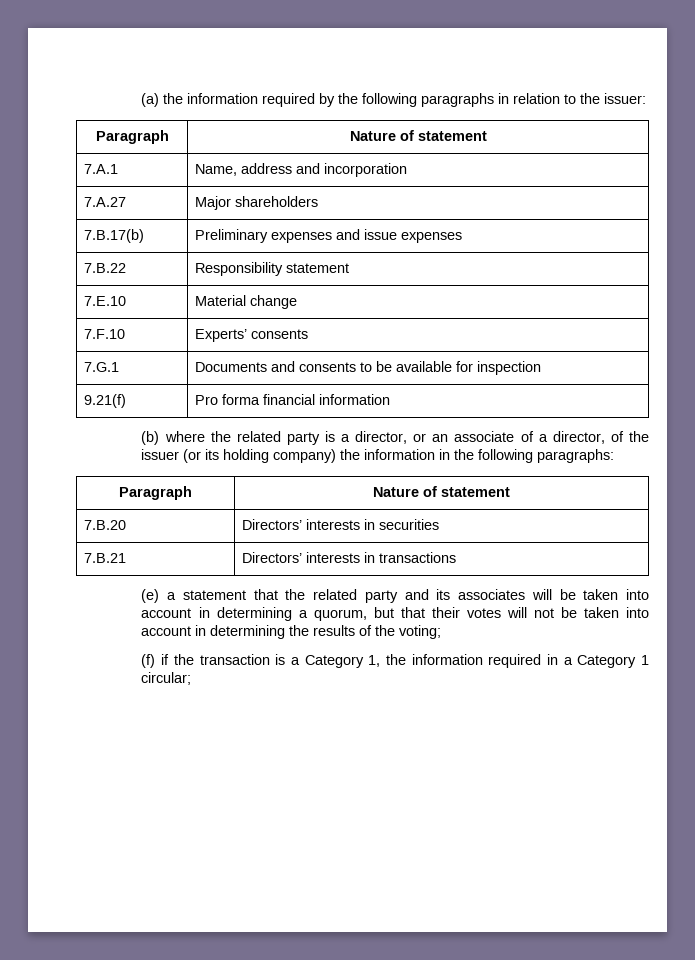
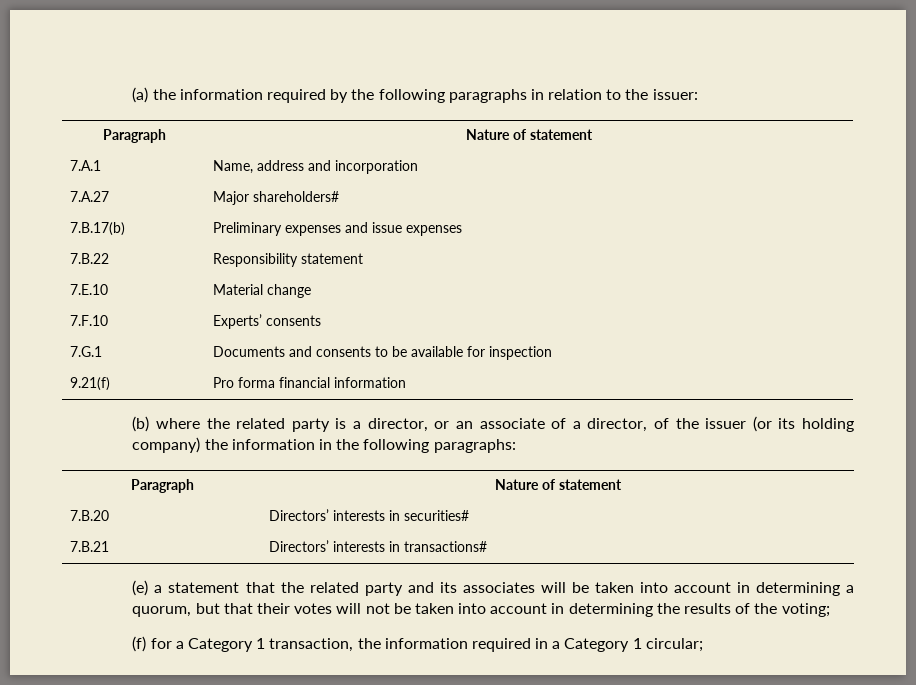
[234,196,318,207] shareholders -> [253,191,340,202] shareholders#
[378,519,439,530] securities -> [404,510,470,521] securities#
[378,552,456,563] transactions -> [404,541,488,552] transactions#
[161,654,381,668] if the transaction is a Category 1, -> [150,638,354,652] for a Category 1 transaction,

